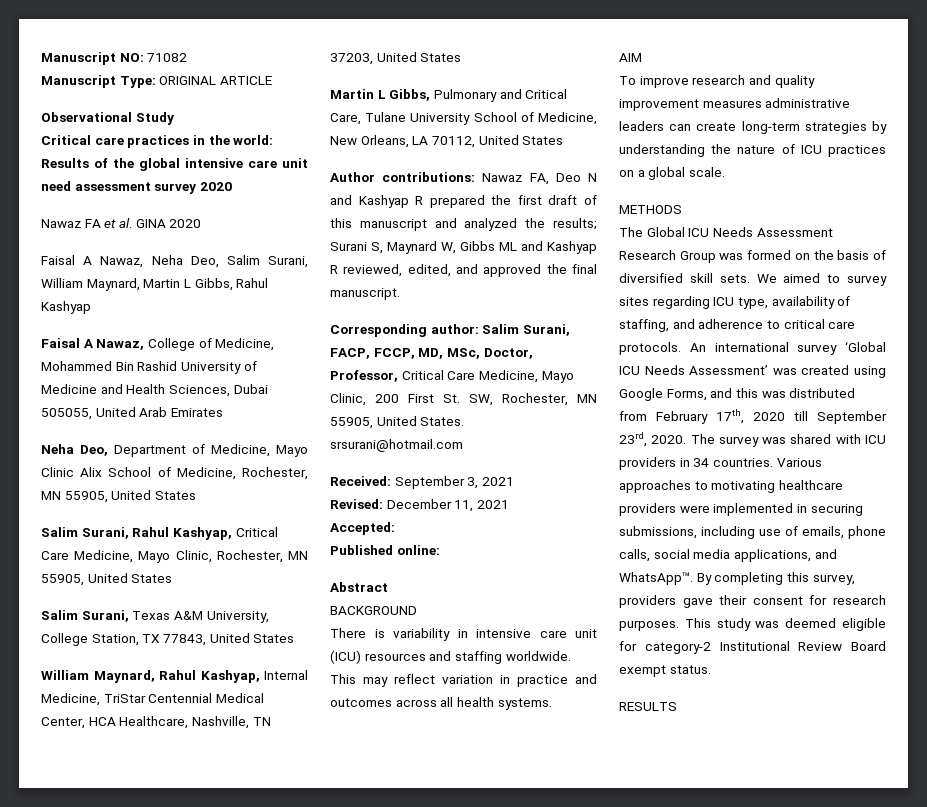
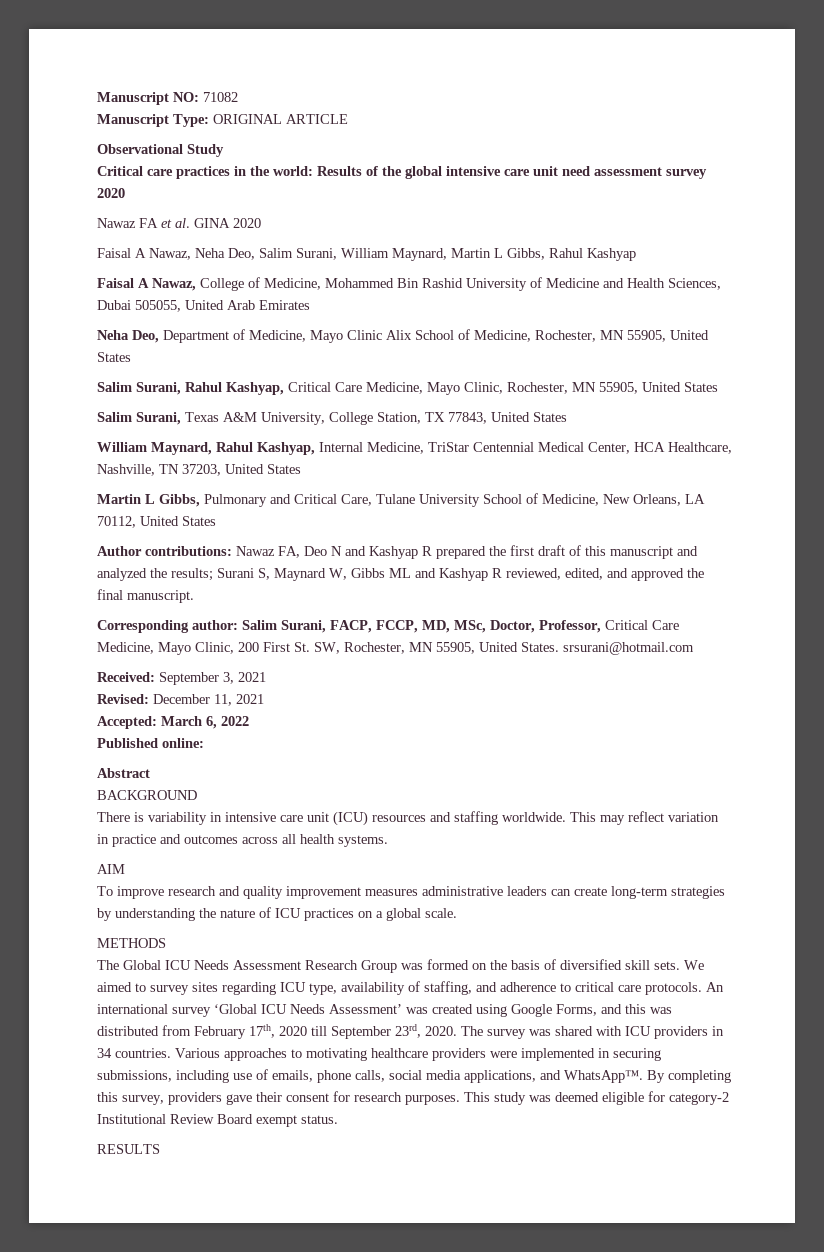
(395, 528) none -> [161,716,249,729] March 6, 2022

